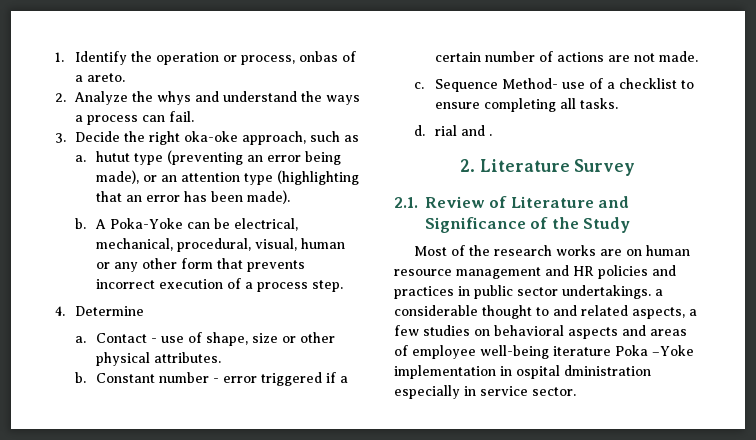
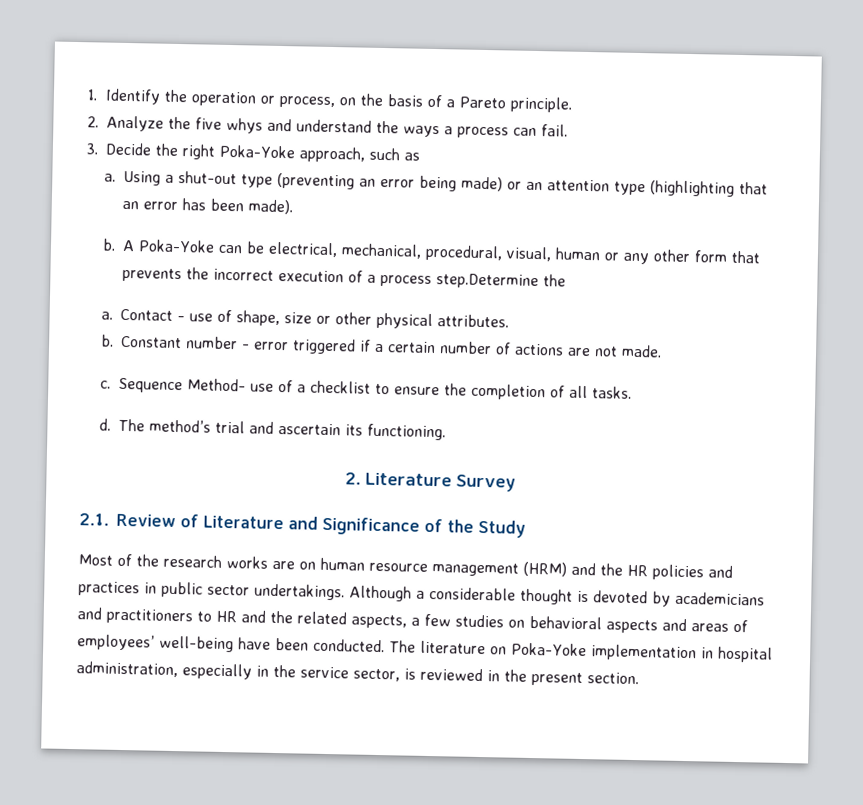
[299,51,357,62] [75,73,126,82] onbas of a areto. -> [339,93,573,113] on the basis of a Pareto principle.
(154, 96) none -> [195,117,222,130] five
[184,131,239,142] oka-oke -> [219,144,295,159] Poka-Yoke
[95,151,130,162] hutut -> [123,170,238,186] Using a shut-out
[95,170,139,184] made), -> [461,176,504,192] made)
(305, 266) none -> [186,267,210,280] the
[311,280,343,292] [55,306,145,316] step. // 4. Determine -> [436,273,567,290] step.Determine the
[483,98,556,112] completing -> [444,383,566,401] the completion of
[434,125,492,136] rial and . -> [118,418,447,441] The method’s trial and ascertain its functioning.
[545,265,569,276] and -> [523,561,623,577] (HRM) and the
(651, 292) none -> [349,585,412,602] Although
[536,305,577,316] to and -> [577,590,765,607] [77,607,293,625] is devoted by academicians and practitioners to HR and the
[412,345,694,359] [394,365,651,379] [394,385,576,399] employee well-being iterature Poka –Yoke implementation in ospital dministration especially in service sector. -> [77,634,773,663] [76,661,639,687] employees’ well-being have been conducted. The literature on Poka-Yoke implementation in hospital administration, especially in the service sector, is reviewed in the present section.

